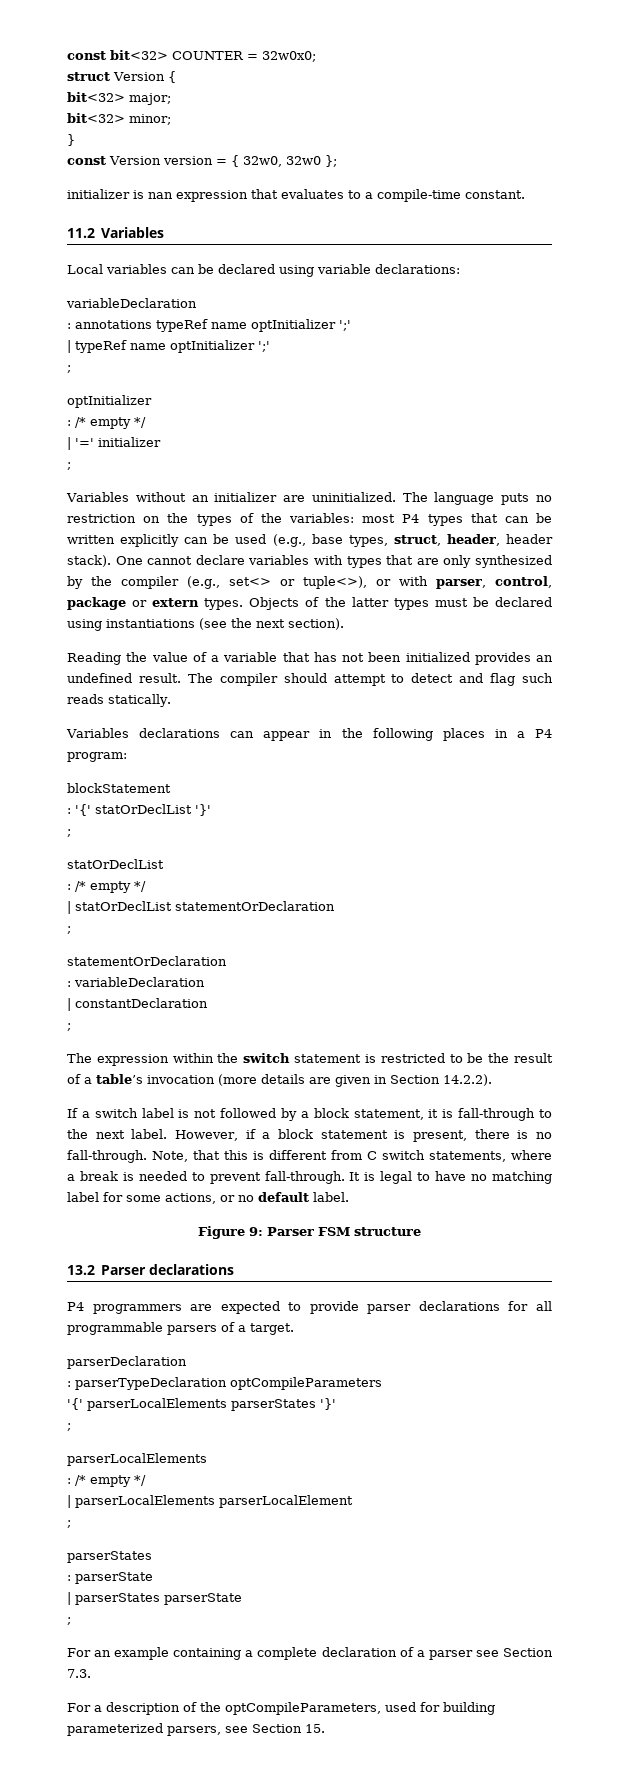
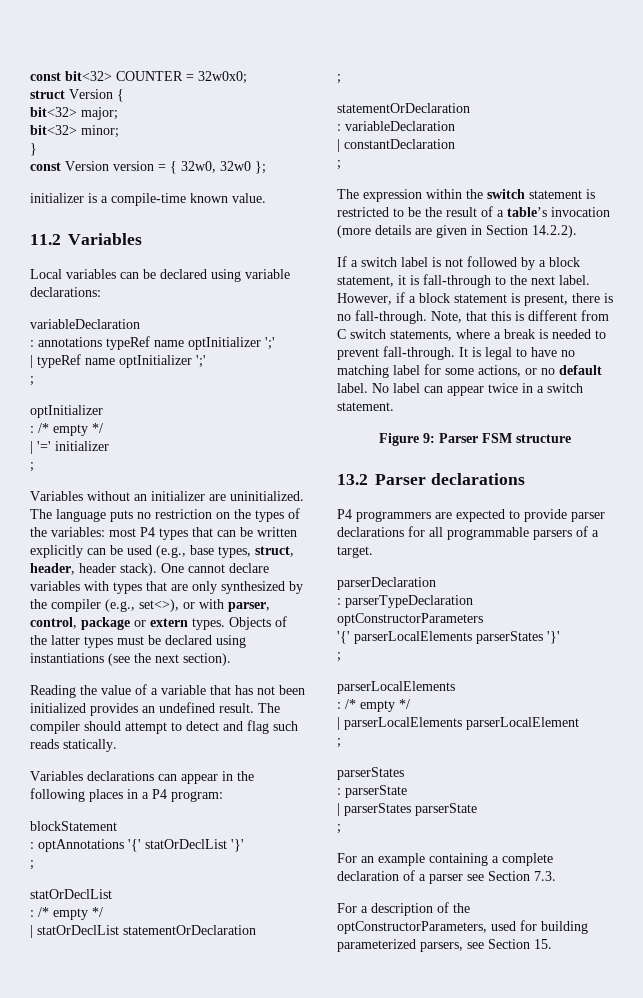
[148,189,525,202] nan expression that evaluates to a compile-time constant. -> [101,193,266,206] a compile-time known value.
[229,576,367,589] set<> or tuple<>), -> [139,599,179,612] set<>),
(71, 811) none -> [38,839,124,852] optAnnotations
(349, 1197) none -> [372,383,583,396] [337,402,394,411] No label can appear twice in a switch statement.
[230,1377,382,1390] optCompileParameters -> [337,613,483,626] optConstructorParameters
[225,1702,381,1715] optCompileParameters, -> [337,921,487,934] optConstructorParameters,

